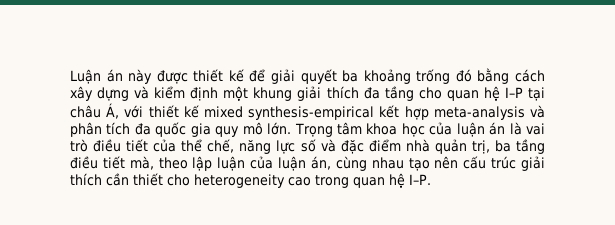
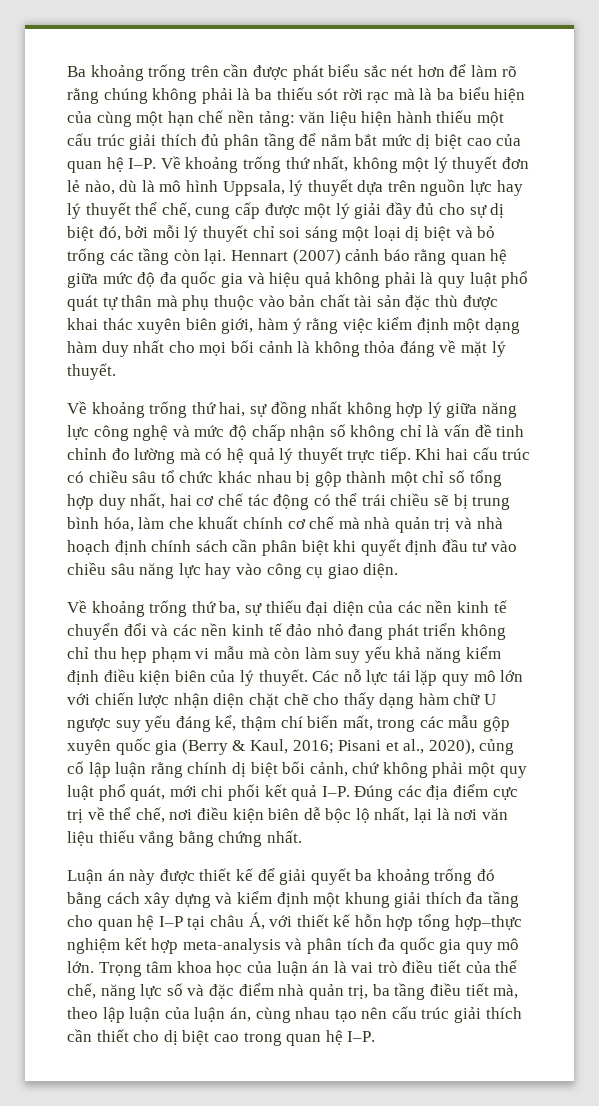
(70, 76) none -> [67,64,517,81] [67,87,526,104] [67,110,505,127] [67,133,522,150] [67,156,530,173] [67,179,523,196] [67,202,505,219] [67,225,496,242] [67,248,508,265] [67,271,529,288] [67,294,498,311] [67,317,521,334] [67,340,506,357] [67,363,116,380] [67,401,518,418] [67,424,525,441] [67,447,531,464] [67,470,502,487] [67,493,511,510] [67,516,503,533] [67,539,518,556] [67,562,399,579] [67,600,507,617] [67,623,507,640] [67,646,501,663] [67,669,524,686] [67,692,497,709] [67,715,511,732] [67,738,515,755] [67,761,527,778] [67,784,518,801] [67,807,508,823] [67,830,302,847] Ba khoảng trống trên cần được phát biểu sắc nét hơn để làm rõ rằng chúng không phải là ba thiếu sót rời rạc mà là ba biểu hiện của cùng một hạn chế nền tảng: văn liệu hiện hành thiếu một cấu trúc giải thích đủ phân tầng để nắm bắt mức dị biệt cao của quan hệ I–P. Về khoảng trống thứ nhất, không một lý thuyết đơn lẻ nào, dù là mô hình Uppsala, lý thuyết dựa trên nguồn lực hay lý thuyết thể chế, cung cấp được một lý giải đầy đủ cho sự dị biệt đó, bởi mỗi lý thuyết chỉ soi sáng một loại dị biệt và bỏ trống các tầng còn lại. Hennart (2007) cảnh báo rằng quan hệ giữa mức độ đa quốc gia và hiệu quả không phải là quy luật phổ quát tự thân mà phụ thuộc vào bản chất tài sản đặc thù được khai thác xuyên biên giới, hàm ý rằng việc kiểm định một dạng hàm duy nhất cho mọi bối cảnh là không thỏa đáng về mặt lý thuyết. // Về khoảng trống thứ hai, sự đồng nhất không hợp lý giữa năng lực công nghệ và mức độ chấp nhận số không chỉ là vấn đề tinh chỉnh đo lường mà có hệ quả lý thuyết trực tiếp. Khi hai cấu trúc có chiều sâu tổ chức khác nhau bị gộp thành một chỉ số tổng hợp duy nhất, hai cơ chế tác động có thể trái chiều sẽ bị trung bình hóa, làm che khuất chính cơ chế mà nhà quản trị và nhà hoạch định chính sách cần phân biệt khi quyết định đầu tư vào chiều sâu năng lực hay vào công cụ giao diện. // Về khoảng trống thứ ba, sự thiếu đại diện của các nền kinh tế chuyển đổi và các nền kinh tế đảo nhỏ đang phát triển không chỉ thu hẹp phạm vi mẫu mà còn làm suy yếu khả năng kiểm định điều kiện biên của lý thuyết. Các nỗ lực tái lặp quy mô lớn với chiến lược nhận diện chặt chẽ cho thấy dạng hàm chữ U ngược suy yếu đáng kể, thậm chí biến mất, trong các mẫu gộp xuyên quốc gia (Berry & Kaul, 2016; Pisani et al., 2020), củng cố lập luận rằng chính dị biệt bối cảnh, chứ không phải một quy luật phổ quát, mới chi phối kết quả I–P. Đúng các địa điểm cực trị về thể chế, nơi điều kiện biên dễ bộc lộ nhất, lại là nơi văn liệu thiếu vắng bằng chứng nhất. //
[204,106,375,120] mixed synthesis-empirical -> [354,914,522,931] [67,938,120,954] hỗn hợp tổng hợp–thực nghiệm
[194,174,285,188] heterogeneity -> [163,1030,210,1045] dị biệt

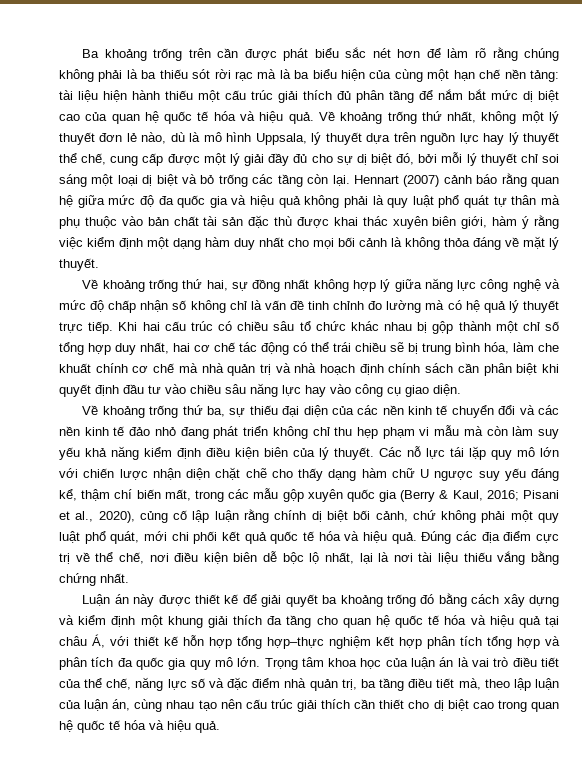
[299,111,326,123] văn -> [59,90,73,100] tài
[128,158,157,169] I–P. -> [164,111,314,124] quốc tế hóa và hiệu quả.
[321,786,350,797] I–P. -> [270,531,417,544] quốc tế hóa và hiệu quả.
[481,808,508,820] văn -> [418,552,433,562] tài
[158,916,183,927] I–P -> [395,615,541,628] quốc tế hóa và hiệu quả
[182,938,281,954] meta-analysis -> [427,636,540,649] phân tích tổng hợp
[347,1031,376,1042] I–P. -> [77,720,220,733] quốc tế hóa và hiệu quả.

